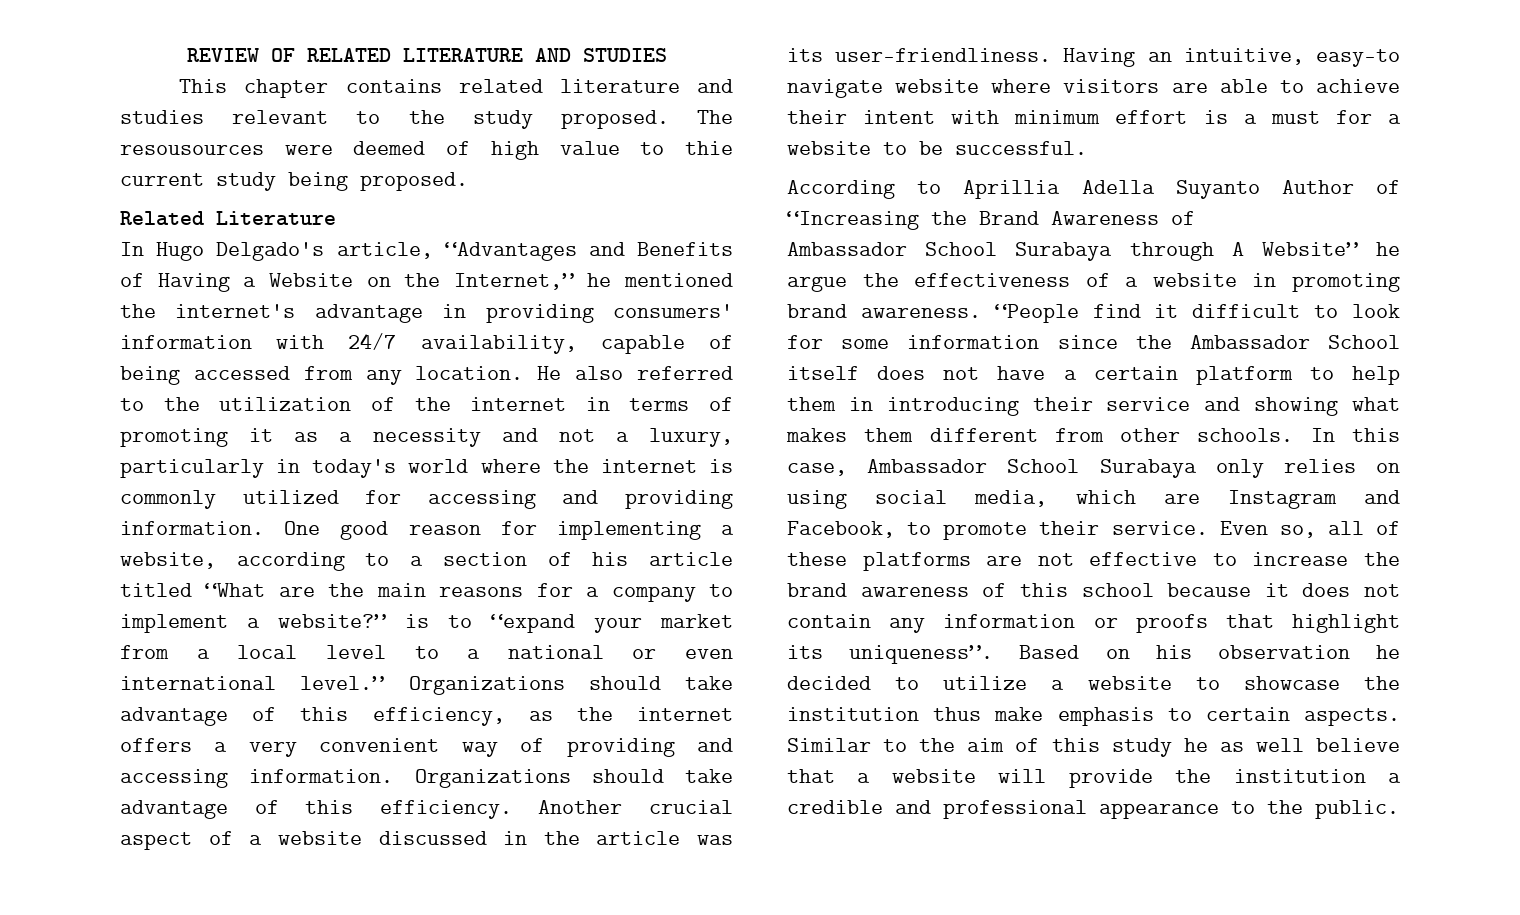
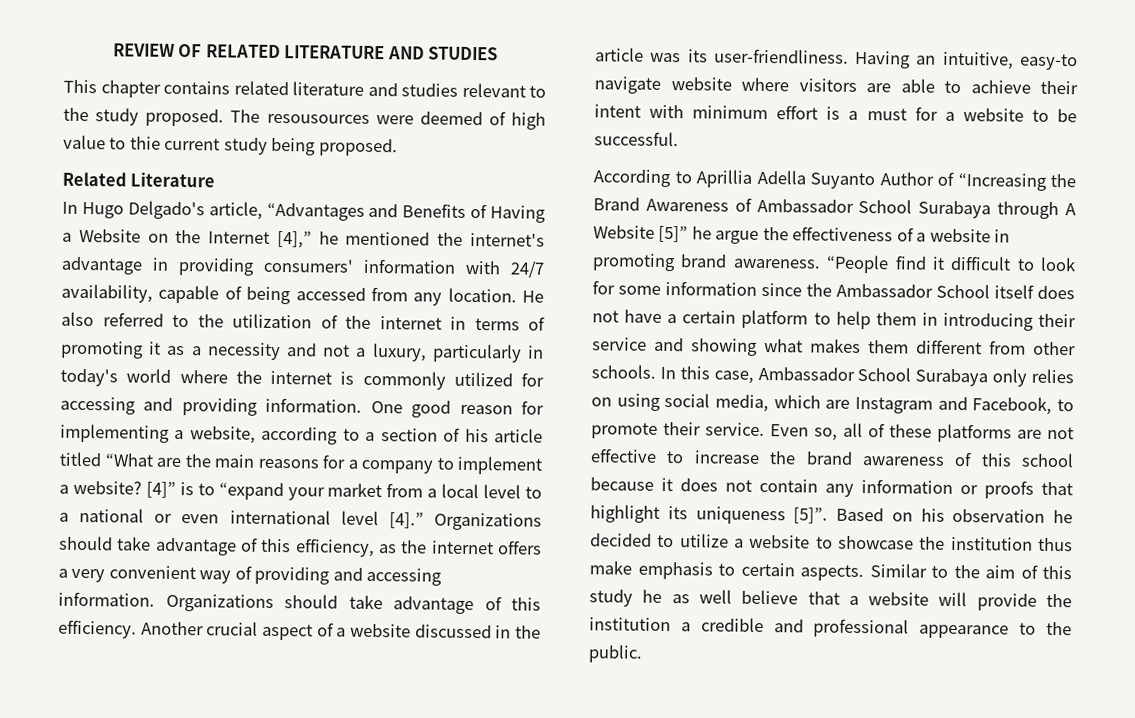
[453,273,574,290] Internet,” -> [208,230,312,249] Internet [4],”
[278,614,386,628] website?” -> [72,480,176,498] website? [4]”
[300,676,385,690] level.” -> [340,510,424,529] level [4].”
(1195, 218) // -> (752, 204) none
[1261,242,1358,256] Website” -> [593,225,689,243] Website [5]”
[849,645,994,664] uniqueness”. -> [695,506,829,525] uniqueness [5]”.

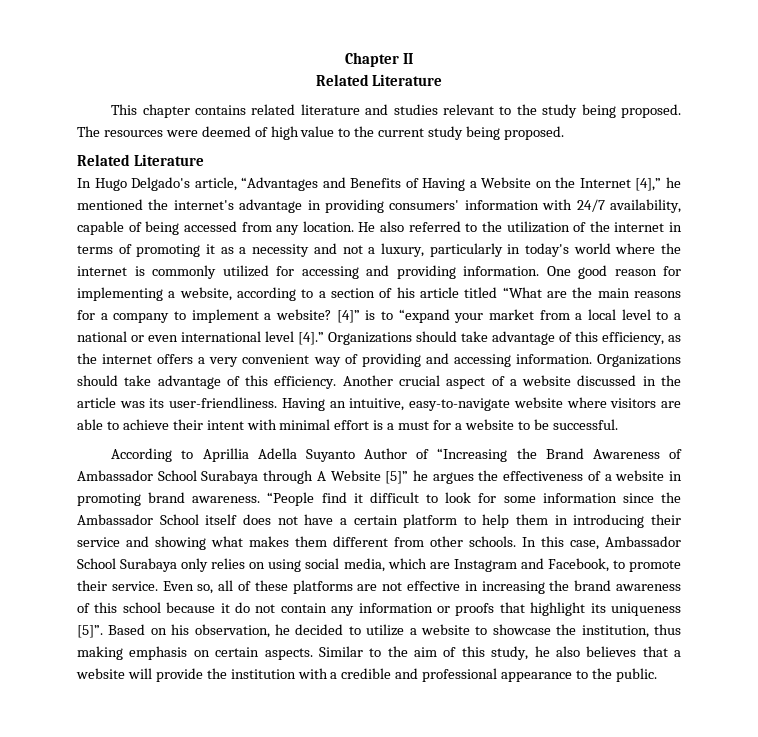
[112,43,499,61] REVIEW OF RELATED LITERATURE AND STUDIES -> [345,52,413,67] [315,74,443,86] Chapter II // Related Literature
(140, 117) none -> [581,104,616,118] being
[266,113,370,124] resousources -> [103,130,163,137] resources
[129,136,161,150] thie -> [354,126,375,137] the
[1020,53,1078,71] [594,76,661,94] easy-to navigate -> [409,398,511,411] easy-to-navigate
[692,105,769,120] minimum -> [279,419,331,430] minimal
[715,230,760,244] argue -> [432,472,474,484] argues
[666,450,760,464] to increase -> [464,581,545,594] in increasing
[680,478,718,492] does -> [235,602,250,613] do
[952,508,1046,523] observation -> [194,624,270,638] observation,
[950,536,1073,552] [589,560,735,580] institution thus make emphasis to -> [581,624,681,638] [77,646,210,660] institution, thus making emphasis on
[589,589,799,607] study he as well believe -> [491,646,637,660] study, he also believes
(671, 624) none -> [297,668,328,679] with

